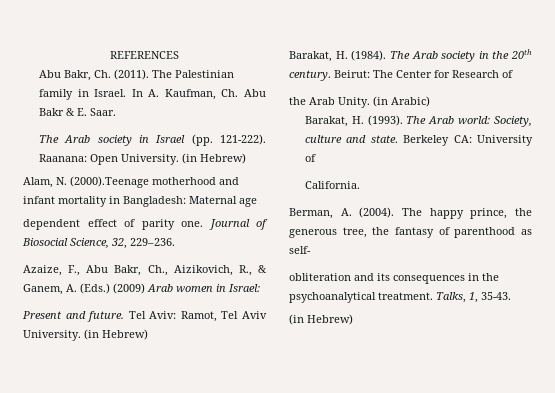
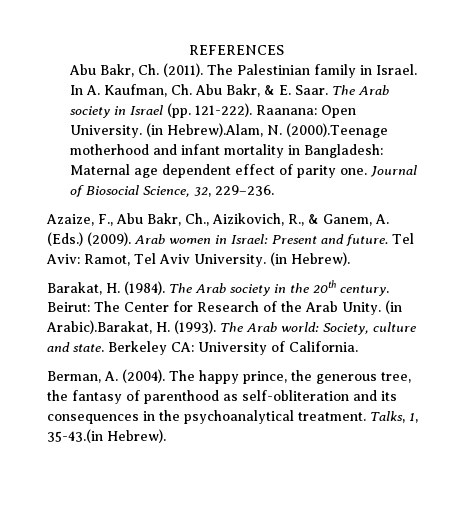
[38,108,64,116] Bakr -> [226,84,261,97] Bakr,
(116, 112) // -> (329, 90) none
[199,153,246,164] [23,177,53,188] Hebrew) // Alam, -> [167,123,264,137] Hebrew).Alam,
(257, 202) // -> (159, 173) none
[113,283,145,294] (2009) -> [87,232,131,246] (2009).
(260, 288) // -> (268, 239) none
[102,329,148,340] Hebrew) -> [290,252,350,266] Hebrew).
(513, 74) // -> (277, 306) none
[391,96,430,107] [304,116,348,127] Arabic) // Barakat, -> [46,320,152,334] Arabic).Barakat,
(316, 158) // -> (285, 346) none
[289,246,311,254] [289,273,351,281] self- // obliteration -> [242,390,349,401] self-obliteration
[481,292,511,300] [289,314,353,325] 35-43. // (in Hebrew) -> [47,429,166,443] 35-43.(in Hebrew).

